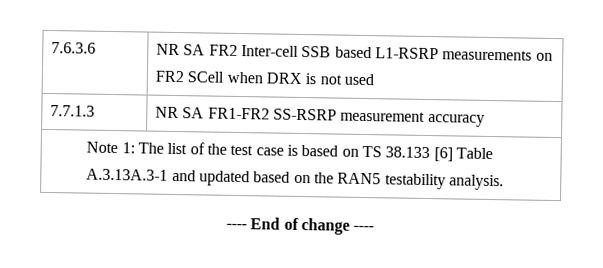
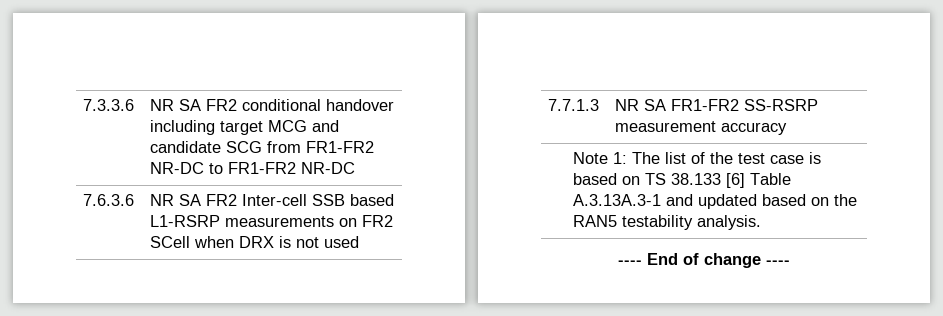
(51, 48) none -> [82,99,134,111] [149,99,394,111] [149,120,339,135] [149,141,374,153] [149,162,355,174] 7.3.3.6 | NR SA FR2 conditional handover including target MCG and candidate SCG from FR1-FR2 NR-DC to FR1-FR2 NR-DC //

